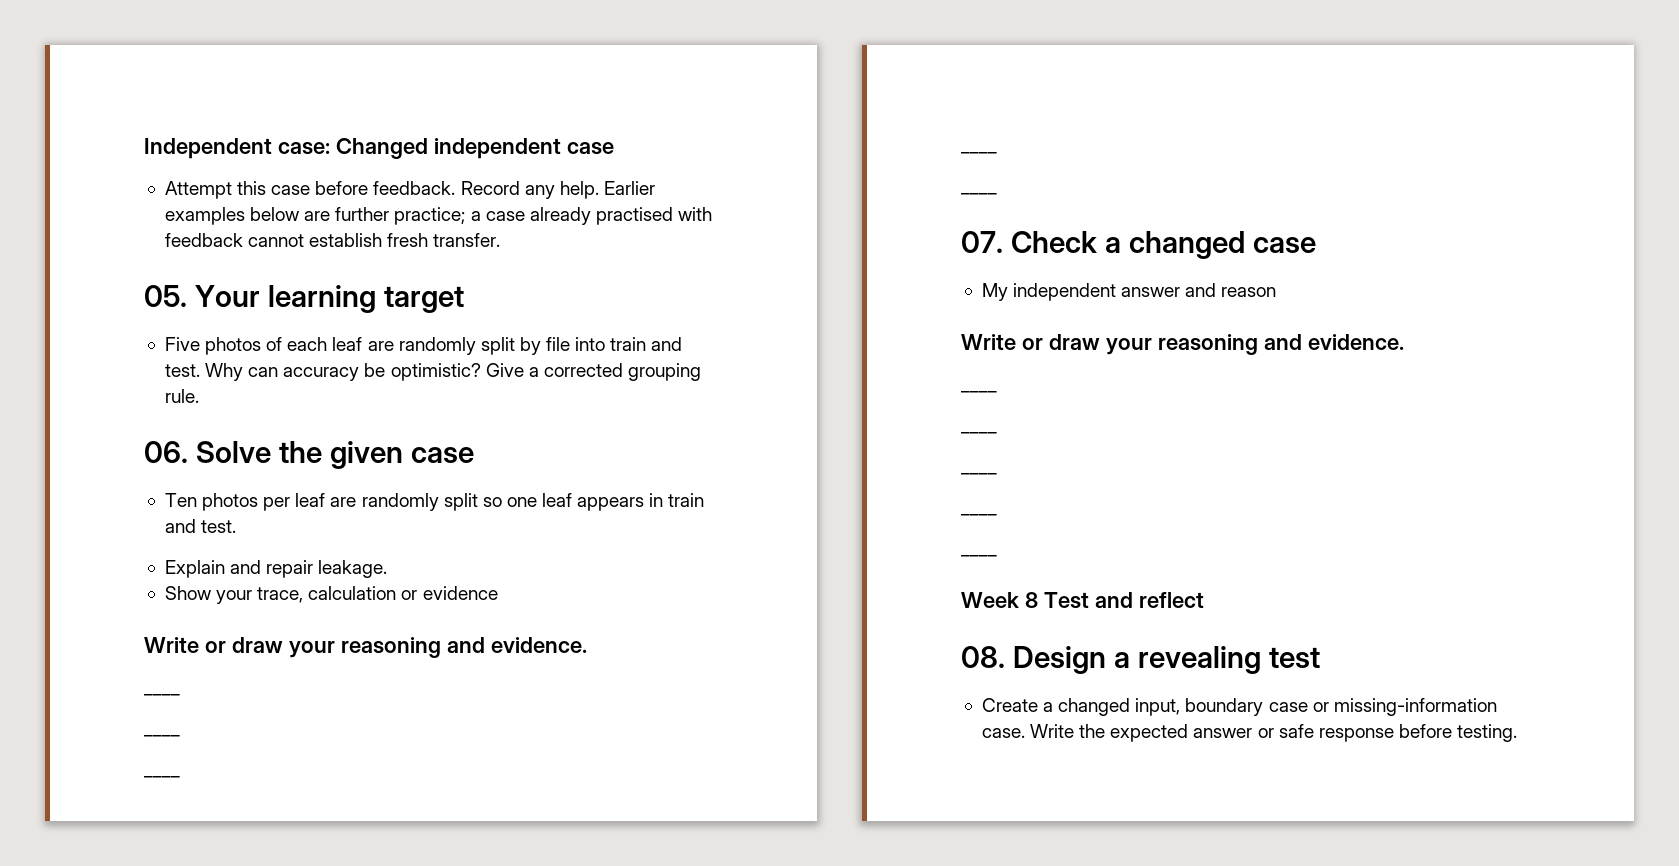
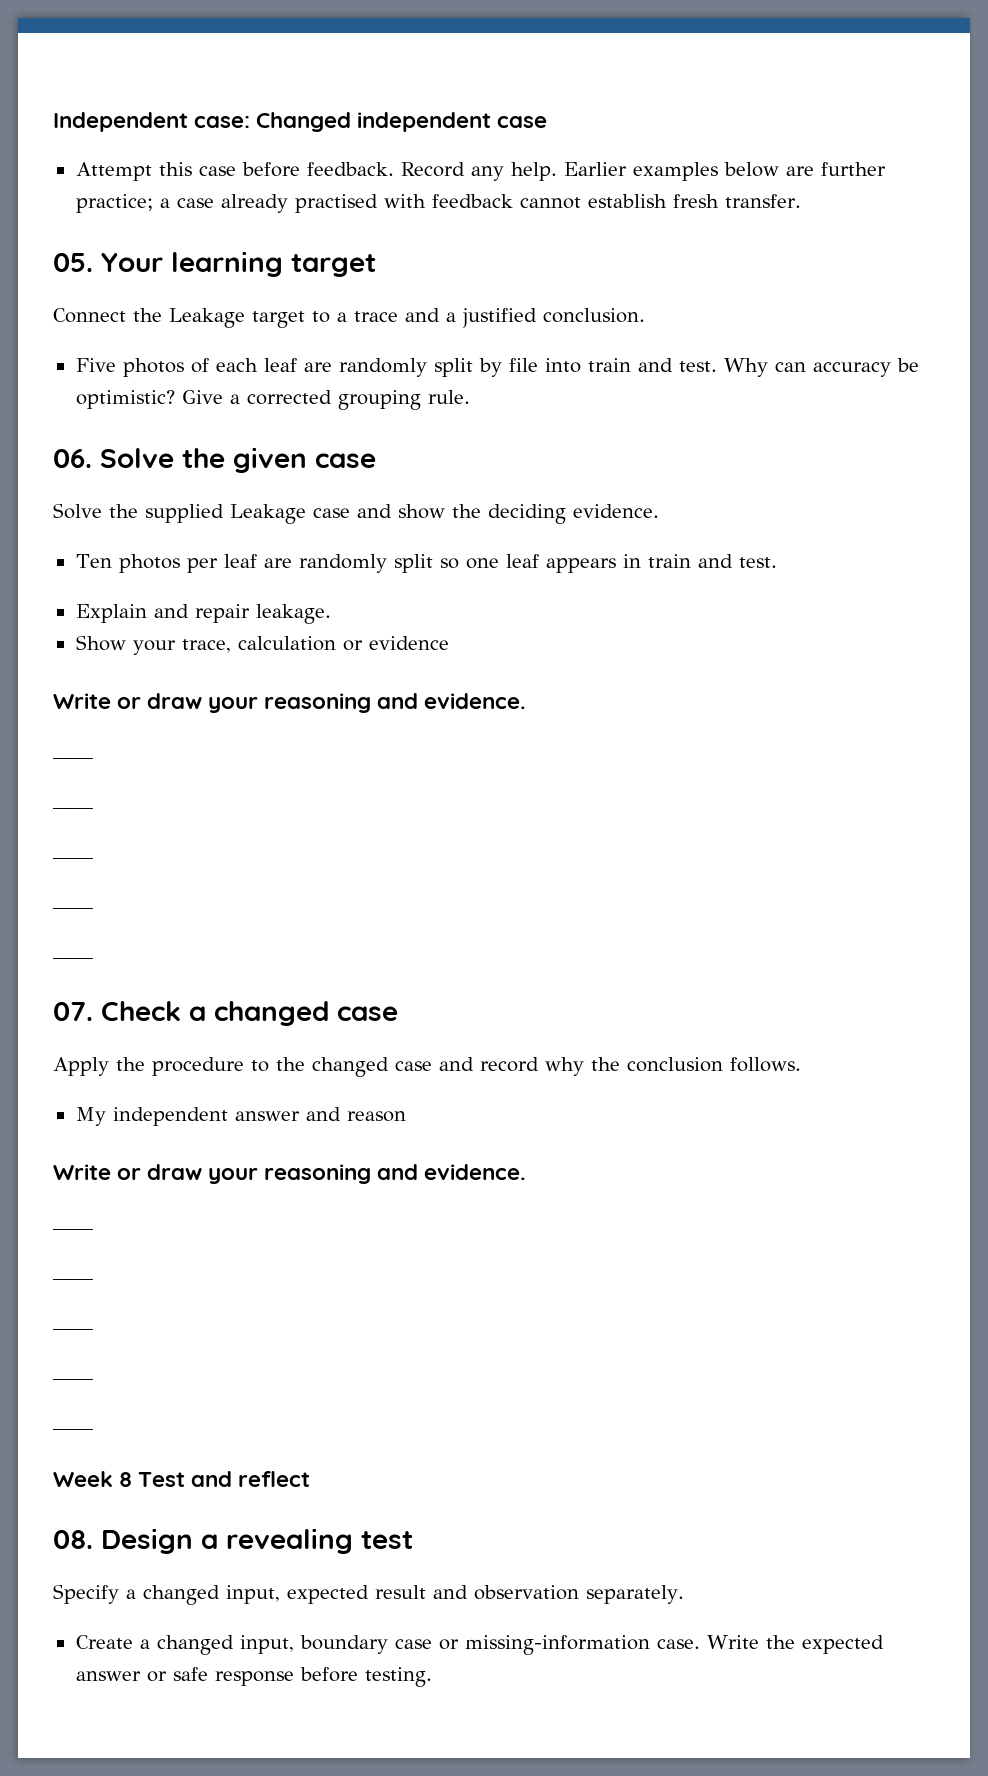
(464, 299) none -> [53,308,645,328] // Connect the Leakage target to a trace and a justified conclusion.
(474, 455) none -> [53,503,659,524] // Solve the supplied Leakage case and show the deciding evidence.
(1316, 245) none -> [53,1057,801,1077] // Apply the procedure to the changed case and record why the conclusion follows.
(1320, 657) none -> [53,1584,684,1605] // Specify a changed input, expected result and observation separately.

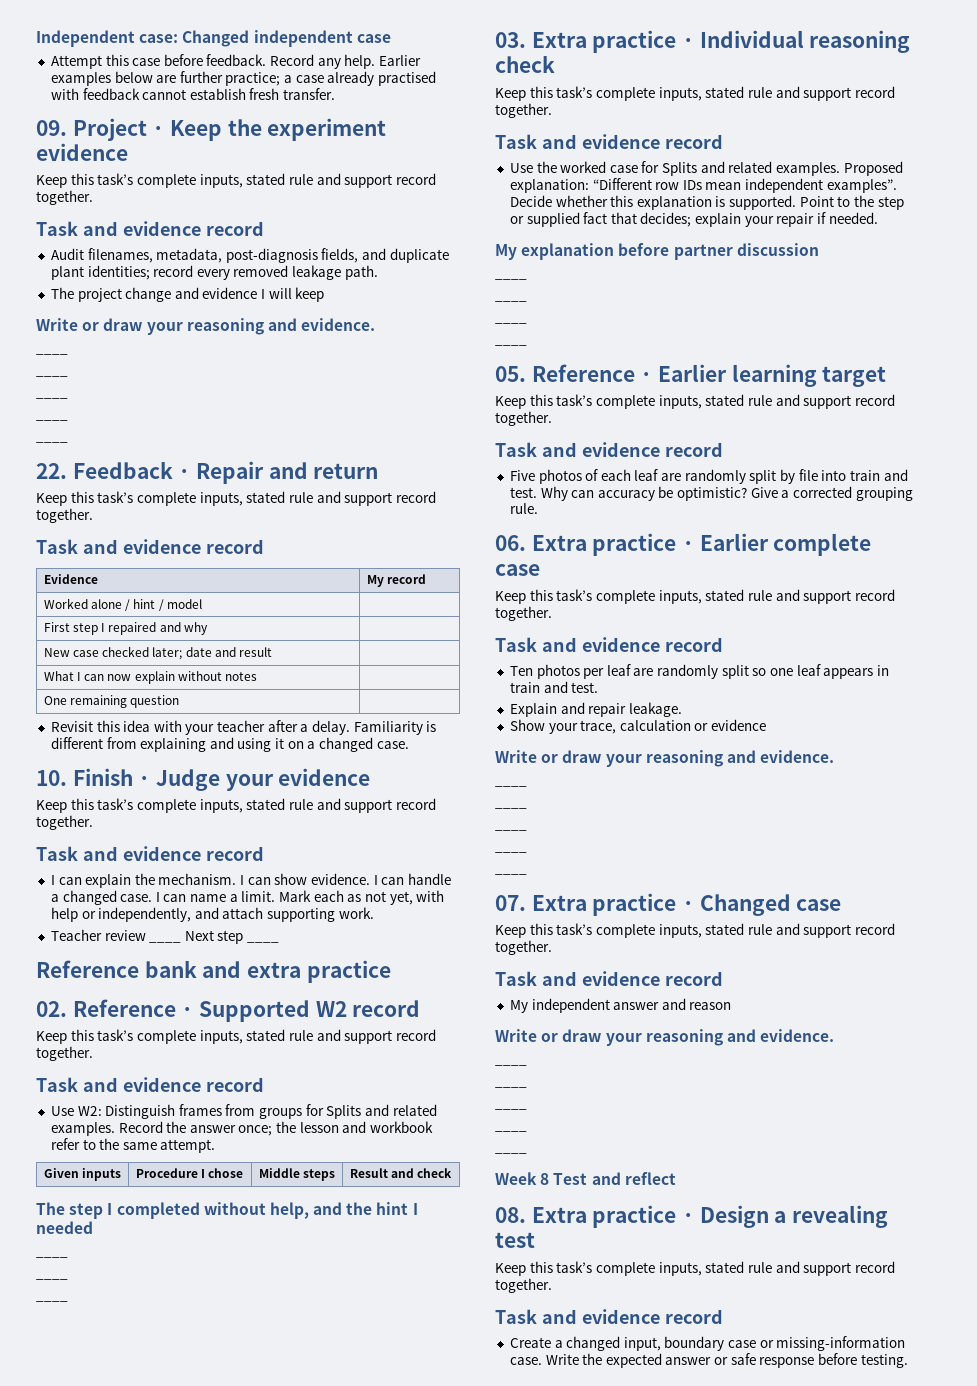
[53,251,376,277] [53,308,645,328] 05. Your learning target // Connect the Leakage target to a trace and a justified conclusion. -> [36,118,387,141] [36,143,128,161] [36,173,436,188] [36,190,93,205] [36,221,264,236] [50,248,449,263] [50,265,378,280] [50,287,325,302] [36,318,376,335] [36,353,68,355] [36,375,68,377] [36,397,68,399] [36,419,68,421] [36,441,68,443] [36,461,379,484] [36,491,436,506] [36,508,93,523] [36,539,264,554] [43,574,98,584] [366,574,426,587] [43,598,202,611] [43,622,208,635] [43,646,273,660] [43,671,258,684] [43,695,180,708] [50,720,437,735] [50,737,409,752] [36,768,371,791] [36,798,436,813] [36,815,93,830] [36,846,264,861] [50,873,451,888] [50,890,445,905] [50,907,374,922] [50,929,146,941] [149,941,182,943] [184,930,280,944] [36,960,391,983] [36,999,421,1022] [36,1029,436,1044] [36,1046,93,1061] [36,1077,264,1092] [50,1104,437,1119] [50,1121,434,1136] [50,1138,216,1153] [43,1168,121,1181] [135,1168,244,1178] [258,1168,335,1181] [349,1168,453,1178] [36,1202,418,1219] [36,1221,93,1234] [36,1256,68,1258] [36,1278,68,1280] [36,1300,68,1302] [495,30,911,53] [495,56,555,73] [495,86,895,101] [495,103,552,118] [495,134,723,149] [509,161,903,176] [509,178,897,193] [509,195,904,210] [509,212,878,227] [495,243,819,260] [495,278,527,280] [495,300,527,302] [495,322,527,324] [495,344,527,346] [495,364,887,387] [495,394,895,409] [495,411,552,426] [495,442,723,457] 09. Project · Keep the experiment evidence // Keep this task’s complete inputs, stated rule and support record together. // Task and evidence record // Audit filenames, metadata, post-diagnosis fields, and duplicate plant identities; record every removed leakage path. // The project change and evidence I will keep // Write or draw your reasoning and evidence. // ____ // ____ // ____ // ____ // ____ // 22. Feedback · Repair and return // Keep this task’s complete inputs, stated rule and support record together. // Task and evidence record // Evidence | My record // Worked alone / hint / model | // First step I repaired and why | // New case checked later; date and result | // What I can now explain without notes | // One remaining question | // Revisit this idea with your teacher after a delay. Familiarity is different from explaining and using it on a changed case. // 10. Finish · Judge your evidence // Keep this task’s complete inputs, stated rule and support record together. // Task and evidence record // I can explain the mechanism. I can show evidence. I can handle a changed case. I can name a limit. Mark each as not yet, with help or independently, and attach supporting work. // Teacher review ____ Next step ____ // Reference bank and extra practice // 02. Reference · Supported W2 record // Keep this task’s complete inputs, stated rule and support record together. // Task and evidence record // Use W2: Distinguish frames from groups for Splits and related examples. Record the answer once; the lesson and workbook refer to the same attempt. // Given inputs | Procedure I chose | Middle steps | Result and check // The step I completed without help, and the hint I needed // ____ // ____ // ____ // 03. Extra practice · Individual reasoning check // Keep this task’s complete inputs, stated rule and support record together. // Task and evidence record // Use the worked case for Splits and related examples. Proposed explanation: “Different row IDs mean independent examples”. Decide whether this explanation is supported. Point to the step or supplied fact that decides; explain your repair if needed. // My explanation before partner discussion // ____ // ____ // ____ // ____ // 05. Reference · Earlier learning target // Keep this task’s complete inputs, stated rule and support record together. // Task and evidence record
[100,447,376,473] [53,503,659,524] Solve the given case // Solve the supplied Leakage case and show the deciding evidence. -> [531,533,872,556] [495,564,540,576] [495,589,895,604] [495,606,552,621] [495,637,723,652] Extra practice · Earlier complete case // Keep this task’s complete inputs, stated rule and support record together. // Task and evidence record
[101,1001,398,1026] [53,1057,801,1077] Check a changed case // Apply the procedure to the changed case and record why the conclusion follows. -> [531,893,842,916] [495,923,895,938] [495,940,552,955] [495,971,723,986] Extra practice · Changed case // Keep this task’s complete inputs, stated rule and support record together. // Task and evidence record
(93, 1539) none -> [531,1205,695,1228] Extra practice ·
[53,1584,684,1605] Specify a changed input, expected result and observation separately. -> [495,1261,895,1276] [495,1278,552,1293] [495,1309,723,1324] Keep this task’s complete inputs, stated rule and support record together. // Task and evidence record

